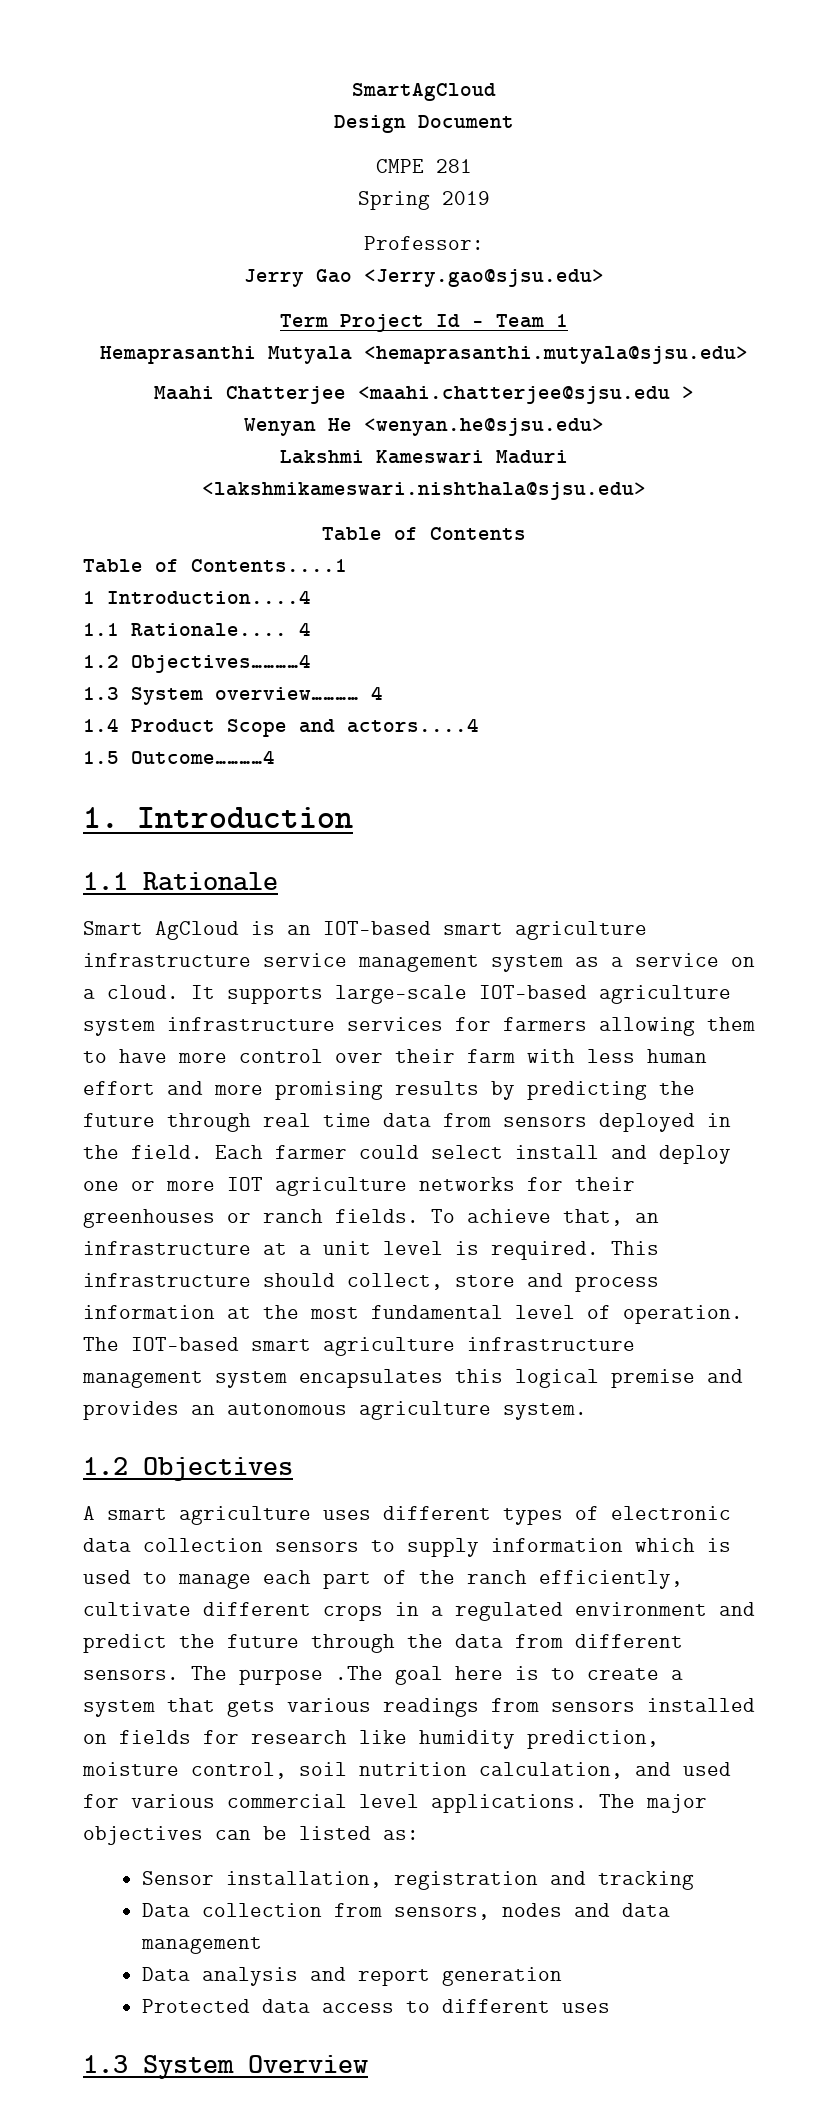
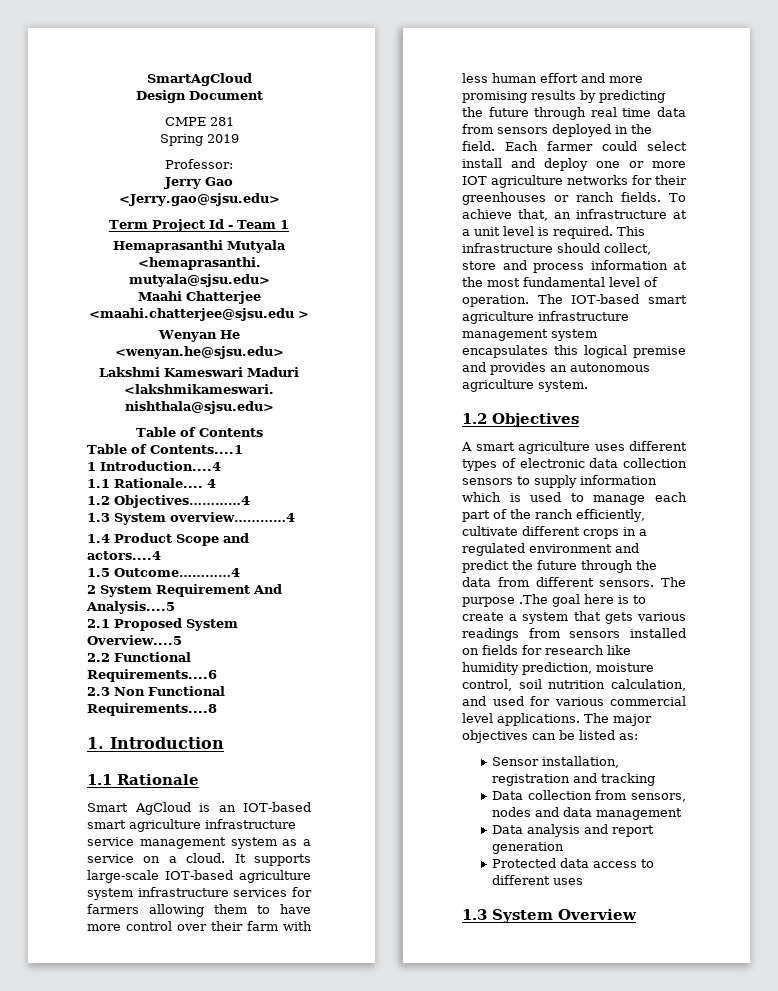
[215,686,383,700] overview………… 4 -> [170,512,295,522] overview…………4
(275, 757) none -> [87,584,282,597] [86,601,175,614] [87,618,238,631] [87,635,182,645] [87,652,191,662] [87,669,217,682] [87,686,225,696] [87,703,217,716] // 2 System Requirement And Analysis....5 // 2.1 Proposed System Overview....5 // 2.2 Functional Requirements....6 // 2.3 Non Functional Requirements....8

